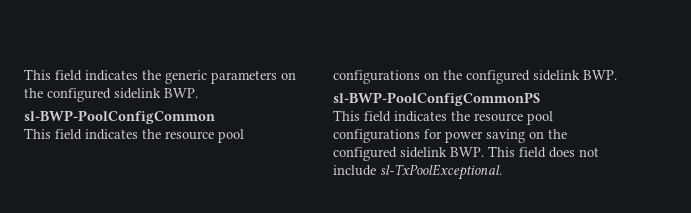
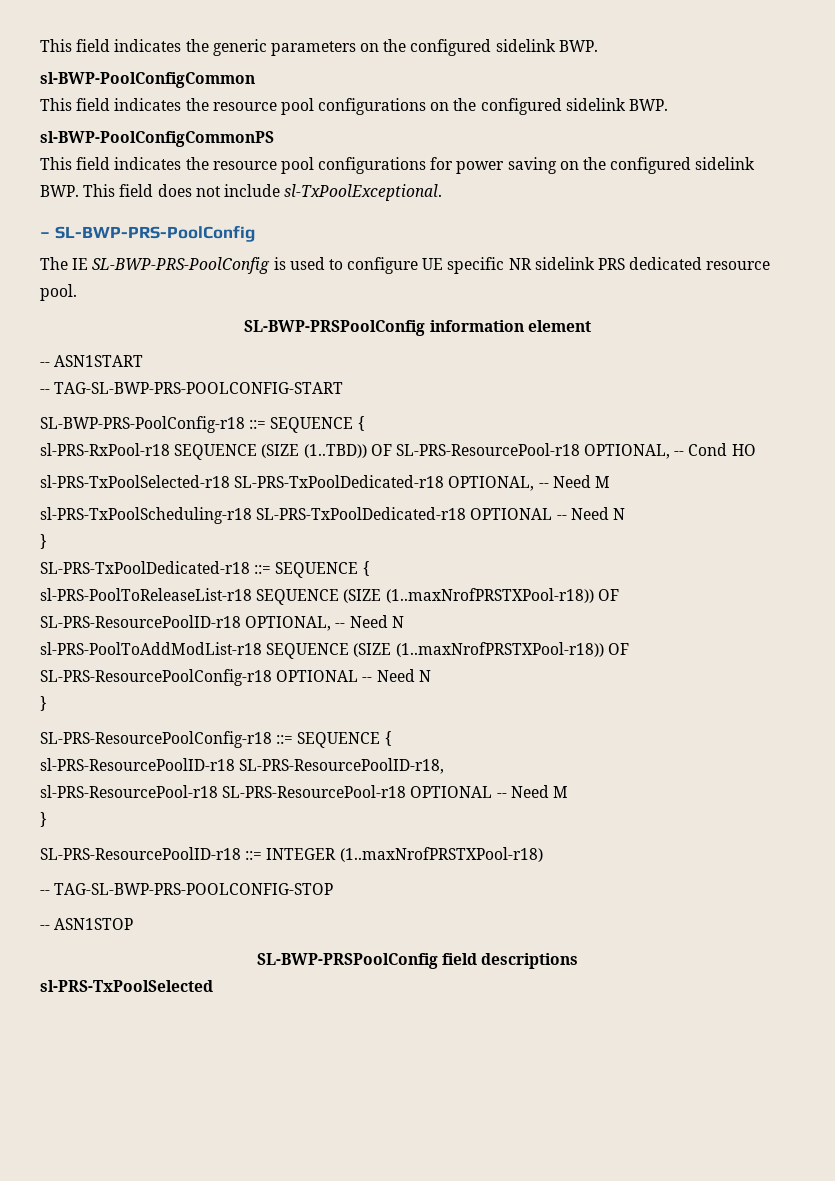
(502, 172) none -> [40,225,255,242] [40,257,771,274] [40,284,77,301] [244,320,591,336] [40,355,144,367] [40,382,344,394] [40,416,365,433] [40,443,756,460] [40,475,610,491] [40,507,625,524] [40,534,47,549] [40,561,370,578] [40,588,619,605] [40,615,404,631] [40,642,629,659] [40,669,431,686] [40,696,47,711] [40,731,392,748] [40,758,445,774] [40,785,568,798] [40,812,47,827] [40,847,543,862] [40,883,334,895] [40,918,134,930] [256,953,579,969] [40,980,213,992] // – SL-BWP-PRS-PoolConfig // The IE SL-BWP-PRS-PoolConfig is used to configure UE specific NR sidelink PRS dedicated resource pool. // SL-BWP-PRSPoolConfig information element // -- ASN1START // -- TAG-SL-BWP-PRS-POOLCONFIG-START // SL-BWP-PRS-PoolConfig-r18 ::= SEQUENCE { // sl-PRS-RxPool-r18 SEQUENCE (SIZE (1..TBD)) OF SL-PRS-ResourcePool-r18 OPTIONAL, -- Cond HO // sl-PRS-TxPoolSelected-r18 SL-PRS-TxPoolDedicated-r18 OPTIONAL, -- Need M // sl-PRS-TxPoolScheduling-r18 SL-PRS-TxPoolDedicated-r18 OPTIONAL -- Need N // } // SL-PRS-TxPoolDedicated-r18 ::= SEQUENCE { // sl-PRS-PoolToReleaseList-r18 SEQUENCE (SIZE (1..maxNrofPRSTXPool-r18)) OF SL-PRS-ResourcePoolID-r18 OPTIONAL, -- Need N // sl-PRS-PoolToAddModList-r18 SEQUENCE (SIZE (1..maxNrofPRSTXPool-r18)) OF SL-PRS-ResourcePoolConfig-r18 OPTIONAL -- Need N // } // SL-PRS-ResourcePoolConfig-r18 ::= SEQUENCE { // sl-PRS-ResourcePoolID-r18 SL-PRS-ResourcePoolID-r18, // sl-PRS-ResourcePool-r18 SL-PRS-ResourcePool-r18 OPTIONAL -- Need M // } // SL-PRS-ResourcePoolID-r18 ::= INTEGER (1..maxNrofPRSTXPool-r18) // -- TAG-SL-BWP-PRS-POOLCONFIG-STOP // -- ASN1STOP // SL-BWP-PRSPoolConfig field descriptions // sl-PRS-TxPoolSelected

